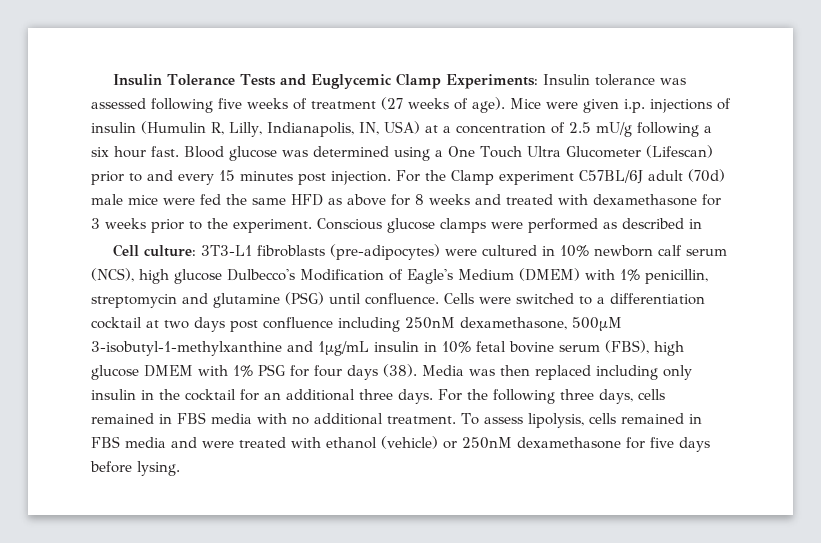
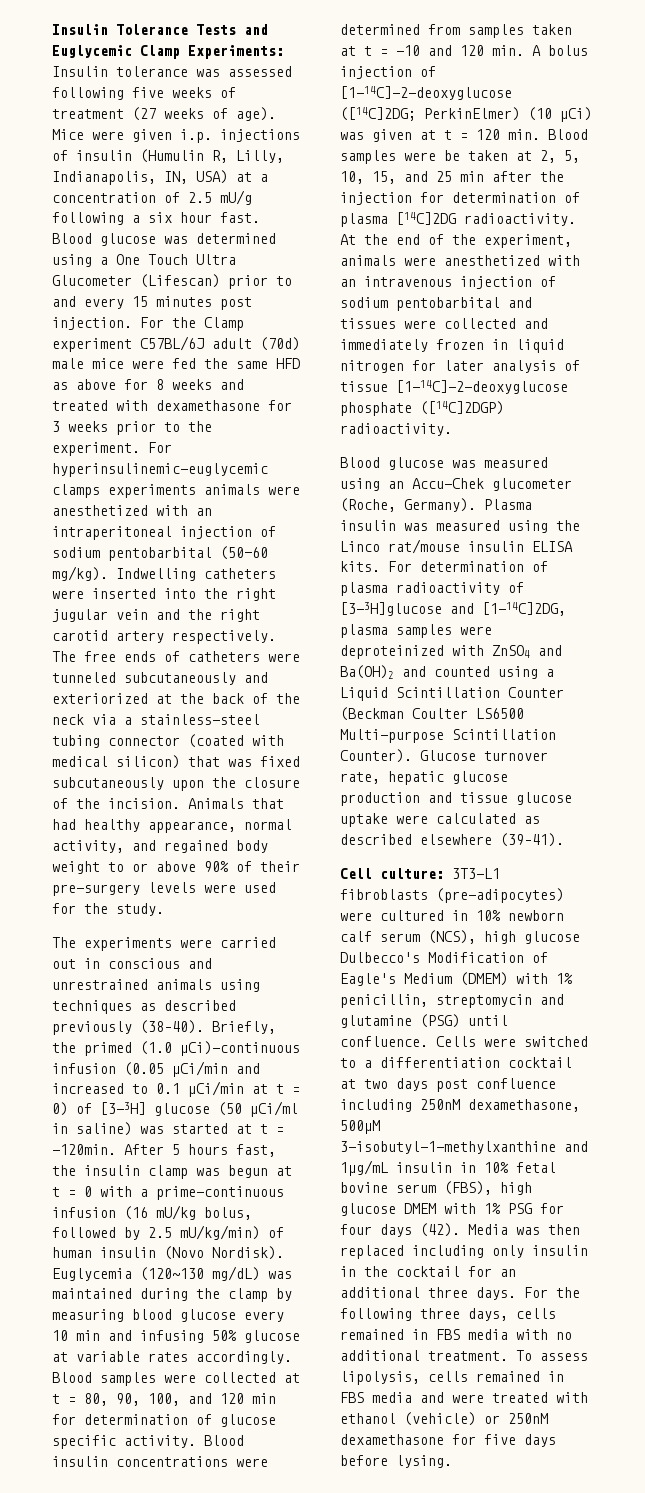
[317,218,702,233] Conscious glucose clamps were performed as described in -> [148,442,172,453] [52,463,268,477] [52,484,300,498] [52,505,212,516] [52,526,276,540] [52,546,268,561] [52,566,276,581] [52,588,276,601] [52,609,260,622] [52,630,276,644] [52,651,300,662] [52,672,268,685] [52,693,300,704] [52,714,260,725] [52,734,284,748] [52,755,300,769] [52,777,300,791] [52,798,284,809] [52,819,292,833] [52,840,268,853] [52,861,300,874] [52,882,276,896] [52,903,164,916] [52,937,276,951] [52,958,212,969] [52,979,260,992] [52,1000,236,1014] [52,1020,276,1035] [52,1041,300,1056] [52,1061,260,1077] [52,1081,300,1097] [52,1101,298,1117] [52,1122,284,1136] [52,1144,276,1157] [52,1165,292,1179] [52,1186,284,1200] [52,1205,252,1220] [52,1225,284,1240] [52,1246,284,1260] [52,1266,292,1281] [52,1288,292,1302] [52,1309,284,1322] [52,1330,300,1343] [52,1351,292,1364] [52,1372,300,1386] [52,1393,276,1406] [52,1414,276,1427] [52,1435,244,1449] [52,1456,268,1467] [340,24,572,38] [340,45,588,56] [340,66,436,79] [340,86,512,100] [340,107,592,122] [340,129,588,142] [340,150,580,164] [340,171,564,184] [340,192,580,205] [340,212,576,227] [340,234,572,248] [340,255,580,266] [340,276,556,289] [340,297,532,311] [340,318,548,329] [340,339,564,353] [340,360,580,373] [340,380,568,394] [340,401,504,416] [340,423,452,436] [340,457,548,470] [340,478,572,491] [340,498,532,512] [340,520,580,533] [340,539,573,554] [340,561,548,572] [340,582,524,596] [340,602,566,616] [340,624,492,638] [340,645,562,659] [340,665,554,679] [340,687,564,701] [340,707,524,721] [340,729,556,743] [340,749,548,763] [340,771,508,785] [340,792,572,806] [340,813,540,827] [340,833,564,847] For hyperinsulinemic-euglycemic clamps experiments animals were anesthetized with an intraperitoneal injection of sodium pentobarbital (50−60 mg/kg). Indwelling catheters were inserted into the right jugular vein and the right carotid artery respectively. The free ends of catheters were tunneled subcutaneously and exteriorized at the back of the neck via a stainless-steel tubing connector (coated with medical silicon) that was fixed subcutaneously upon the closure of the incision. Animals that had healthy appearance, normal activity, and regained body weight to or above 90% of their pre-surgery levels were used for the study. // The experiments were carried out in conscious and unrestrained animals using techniques as described previously (38–40). Briefly, the primed (1.0 μCi)-continuous infusion (0.05 μCi/min and increased to 0.1 µCi/min at t = 0) of [3-3H] glucose (50 µCi/ml in saline) was started at t = -120min. After 5 hours fast, the insulin clamp was begun at t = 0 with a prime-continuous infusion (16 mU/kg bolus, followed by 2.5 mU/kg/min) of human insulin (Novo Nordisk). Euglycemia (120~130 mg/dL) was maintained during the clamp by measuring blood glucose every 10 min and infusing 50% glucose at variable rates accordingly. Blood samples were collected at t = 80, 90, 100, and 120 min for determination of glucose specific activity. Blood insulin concentrations were determined from samples taken at t = -10 and 120 min. A bolus injection of [1-14C]-2-deoxyglucose ([14C]2DG; PerkinElmer) (10 µCi) was given at t = 120 min. Blood samples were be taken at 2, 5, 10, 15, and 25 min after the injection for determination of plasma [14C]2DG radioactivity. At the end of the experiment, animals were anesthetized with an intravenous injection of sodium pentobarbital and tissues were collected and immediately frozen in liquid nitrogen for later analysis of tissue [1-14C]-2-deoxyglucose phosphate ([14C]2DGP) radioactivity. // Blood glucose was measured using an Accu-Chek glucometer (Roche, Germany). Plasma insulin was measured using the Linco rat/mouse insulin ELISA kits. For determination of plasma radioactivity of [3-3H]glucose and [1-14C]2DG, plasma samples were deproteinized with ZnSO4 and Ba(OH)2 and counted using a Liquid Scintillation Counter (Beckman Coulter LS6500 Multi-purpose Scintillation Counter). Glucose turnover rate, hepatic glucose production and tissue glucose uptake were calculated as described elsewhere (39–41).
[383,364,417,377] (38). -> [420,1223,460,1237] (42).

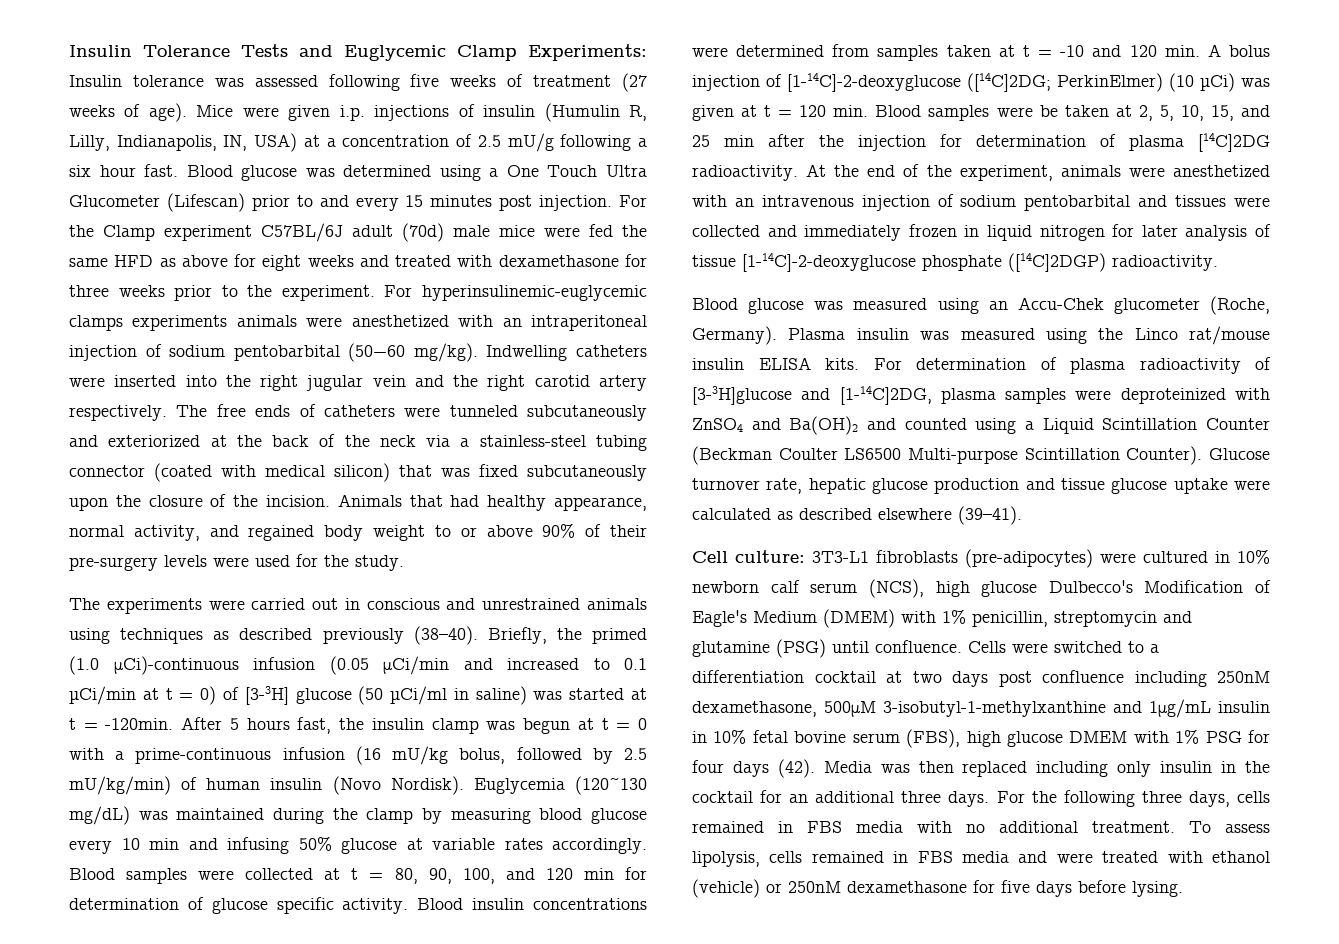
[156,379,164,390] 8 -> [262,255,302,271] eight
[52,421,60,432] 3 -> [69,285,109,297] three

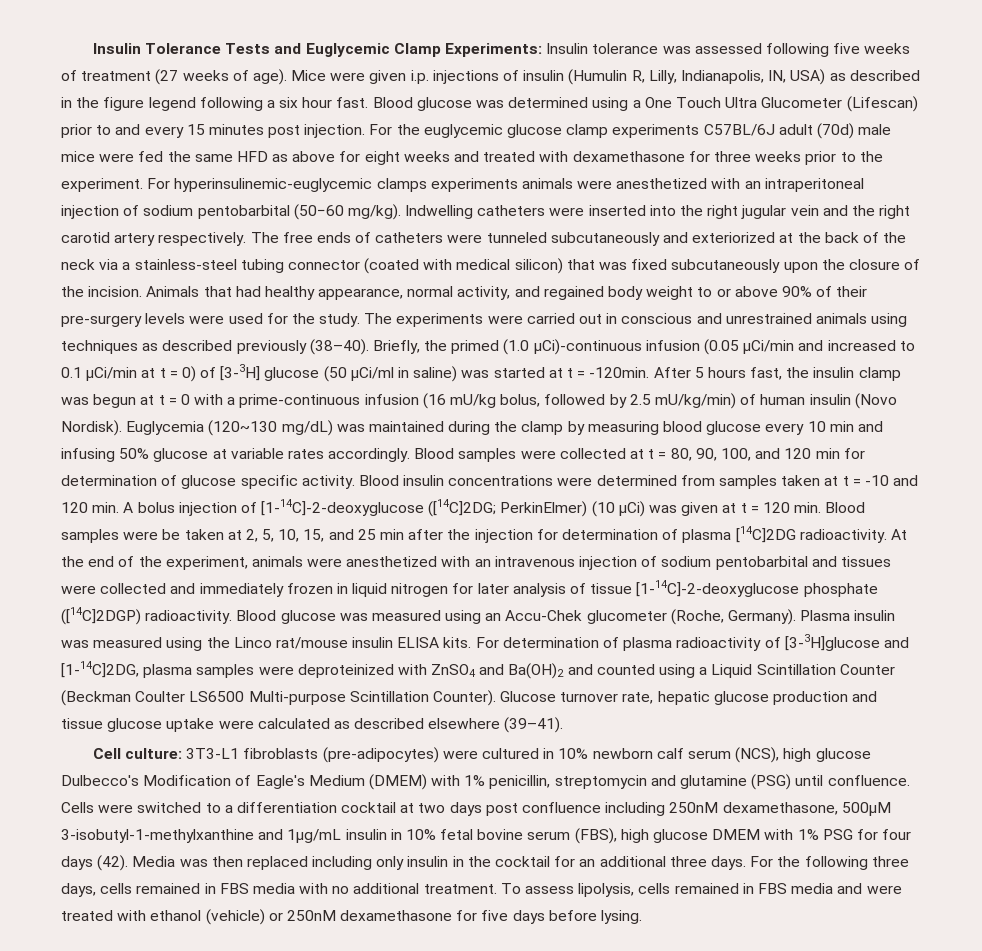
[303,133,554,152] at a concentration of 2.5 mU/g -> [829,70,920,81] [61,97,196,111] as described in the figure legend
[103,225,252,241] Clamp experiment -> [423,124,700,138] euglycemic glucose clamp experiments
(404, 563) // -> (361, 320) none
(1218, 263) // -> (233, 617) none

